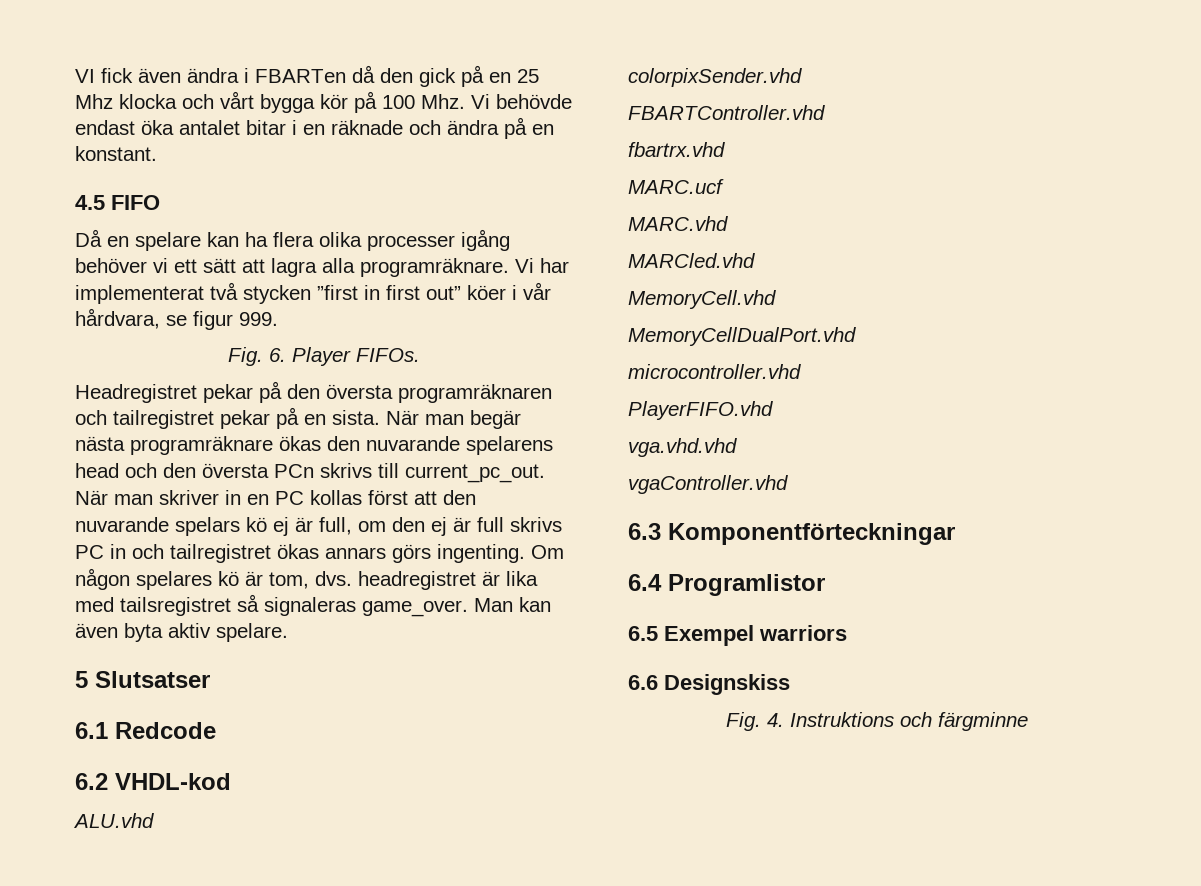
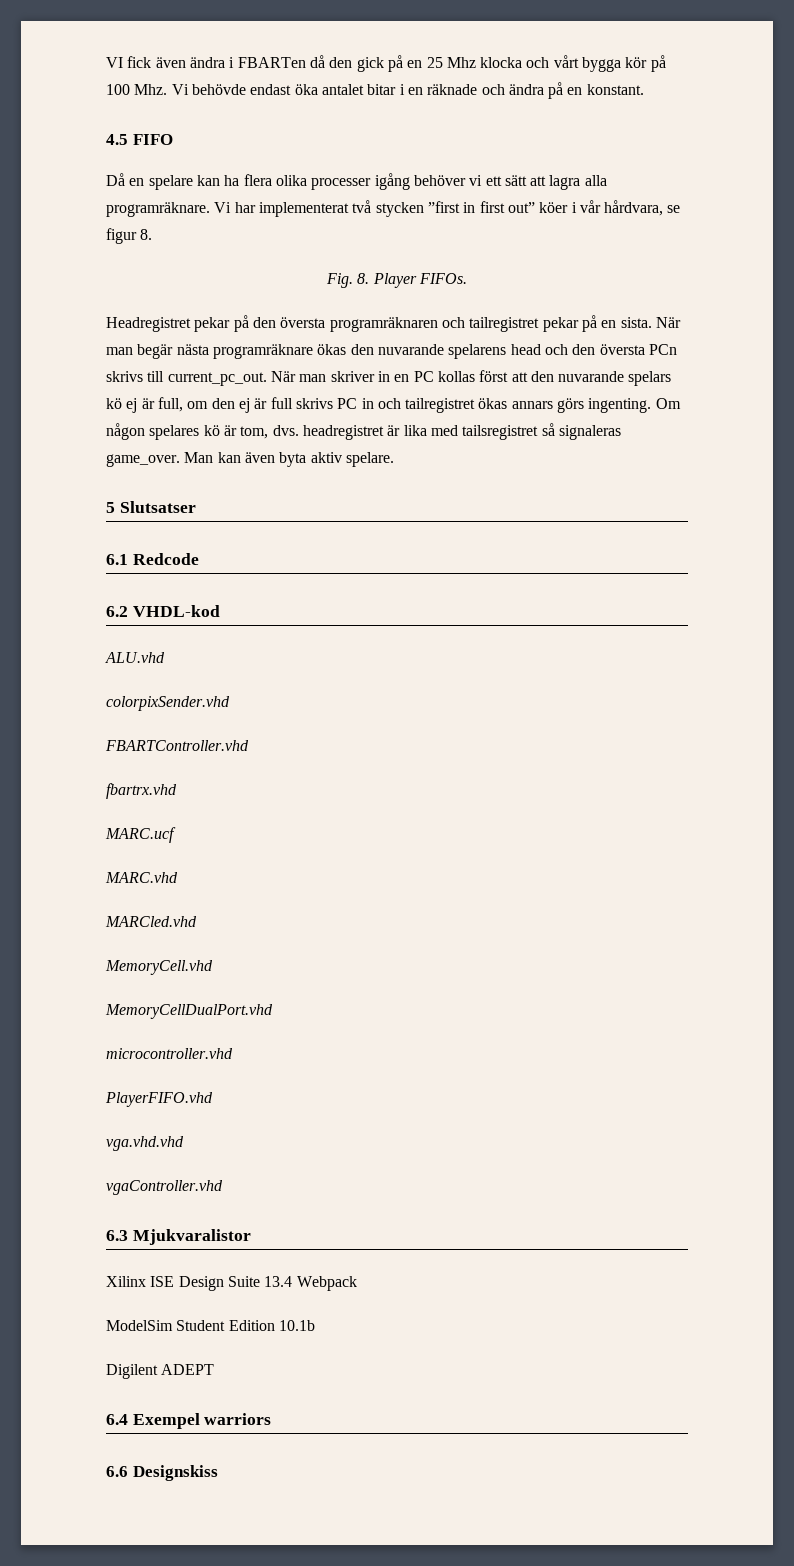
[239,312,278,326] [228,347,286,366] 999. // Fig. 6. -> [140,229,153,240] [326,273,370,288] 8. // Fig. 8.
[668,523,955,545] Komponentförteckningar -> [132,1229,251,1245] [106,1276,357,1291] [106,1320,315,1331] [106,1364,215,1379] Mjukvaralistor // Xilinx ISE Design Suite 13.4 Webpack // ModelSim Student Edition 10.1b // Digilent ADEPT
[668,574,825,596] [628,626,658,641] Programlistor // 6.5 -> (128, 1419) none
[726,712,1028,731] // Fig. 4. Instruktions och färgminne -> (218, 1473) none

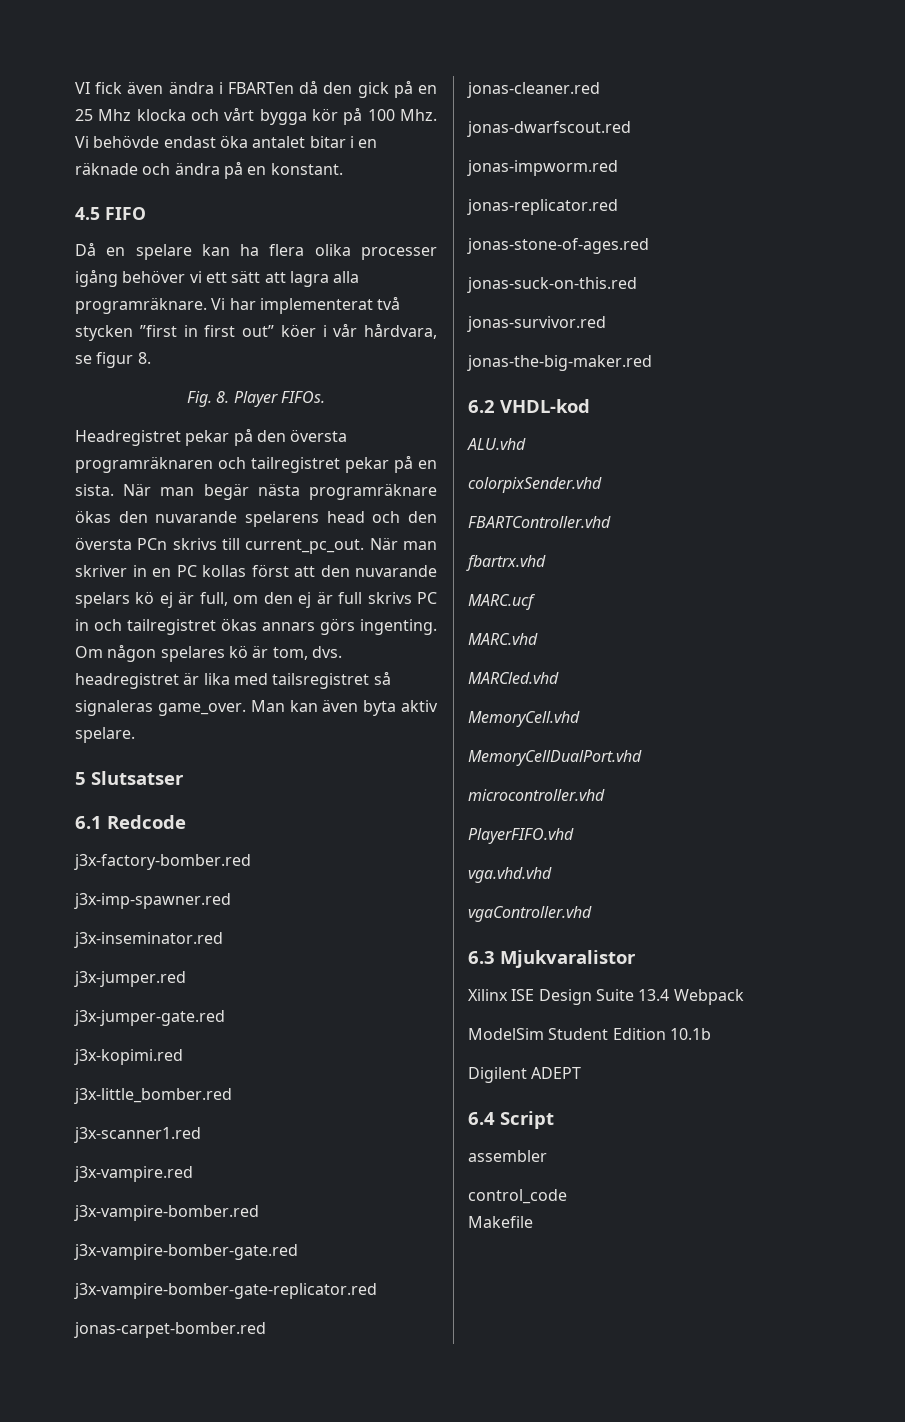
(199, 559) none -> [74,854,251,870] [74,893,231,909] [74,932,223,948] [74,971,186,987] [74,1010,225,1026] [74,1049,183,1065] [74,1088,232,1104] [74,1127,201,1143] [74,1166,193,1182] [74,1205,259,1221] [74,1244,298,1260] [74,1283,377,1299] [74,1322,266,1338] [467,82,600,98] [467,121,631,137] [467,160,618,176] [467,199,618,215] [467,238,649,254] [467,277,637,293] [467,316,606,332] [467,355,652,371] // j3x-factory-bomber.red // j3x-imp-spawner.red // j3x-inseminator.red // j3x-jumper.red // j3x-jumper-gate.red // j3x-kopimi.red // j3x-little_bomber.red // j3x-scanner1.red // j3x-vampire.red // j3x-vampire-bomber.red // j3x-vampire-bomber-gate.red // j3x-vampire-bomber-gate-replicator.red // jonas-carpet-bomber.red // jonas-cleaner.red // jonas-dwarfscout.red // jonas-impworm.red // jonas-replicator.red // jonas-stone-of-ages.red // jonas-suck-on-this.red // jonas-survivor.red // jonas-the-big-maker.red
[132,1413,272,1429] [106,1465,218,1481] Exempel warriors // 6.6 Designskiss -> [500,1111,554,1129] [468,1150,547,1162] [468,1189,567,1204] [468,1216,533,1228] Script // assembler // control_code // Makefile

